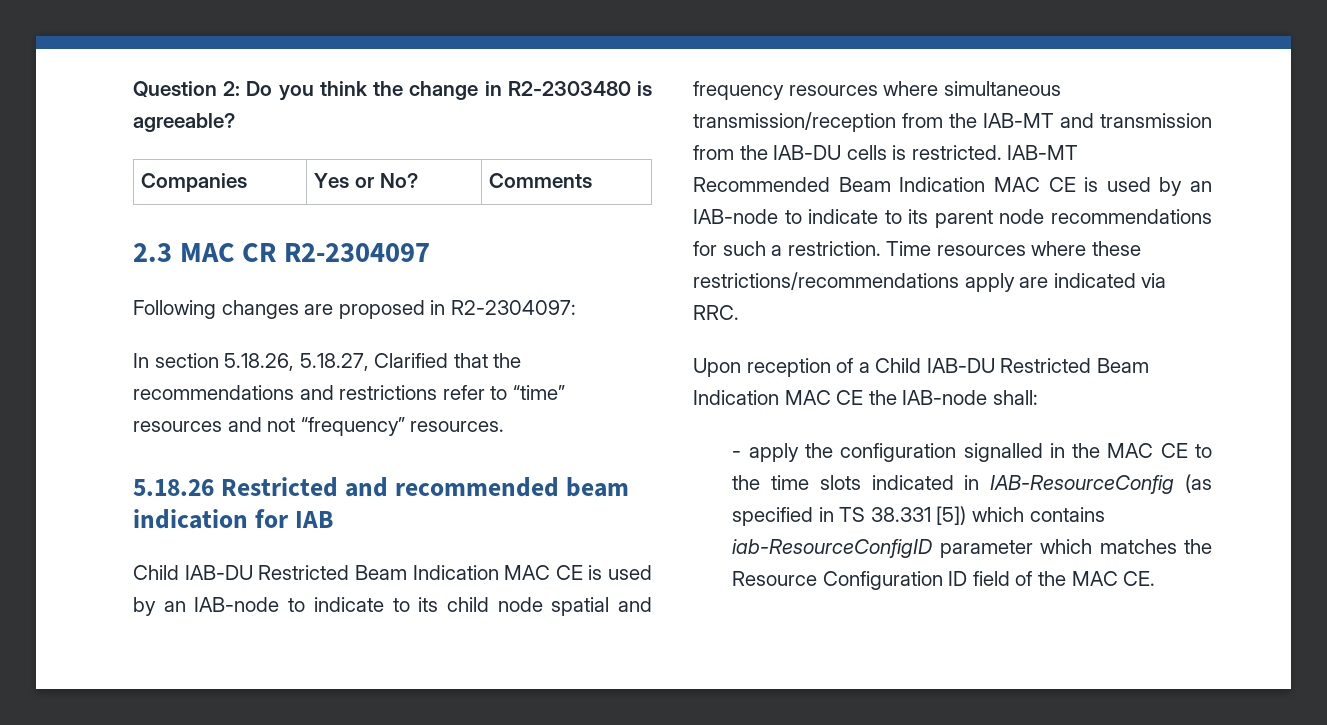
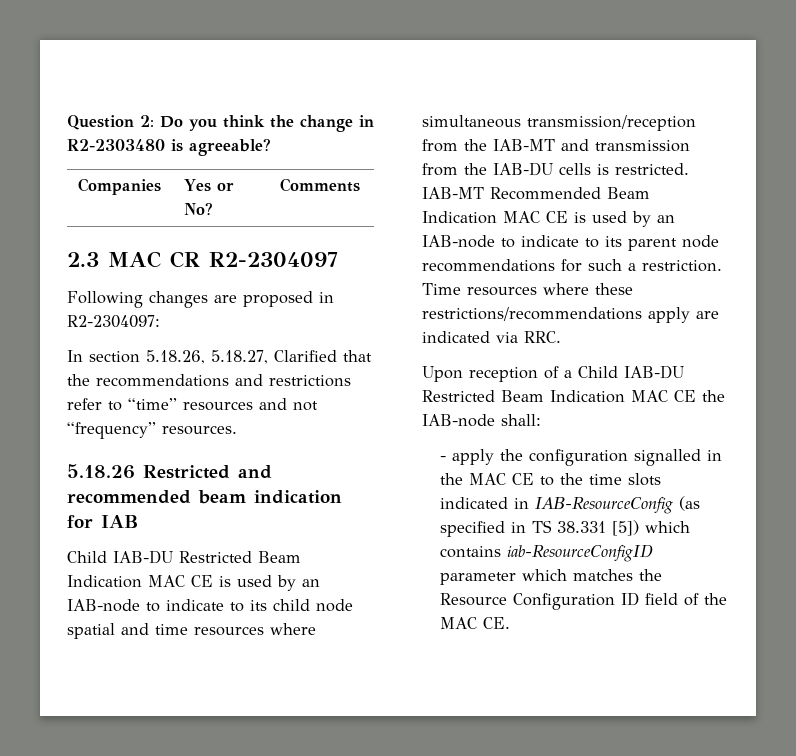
[693,81,784,100] frequency -> [155,624,188,635] time

